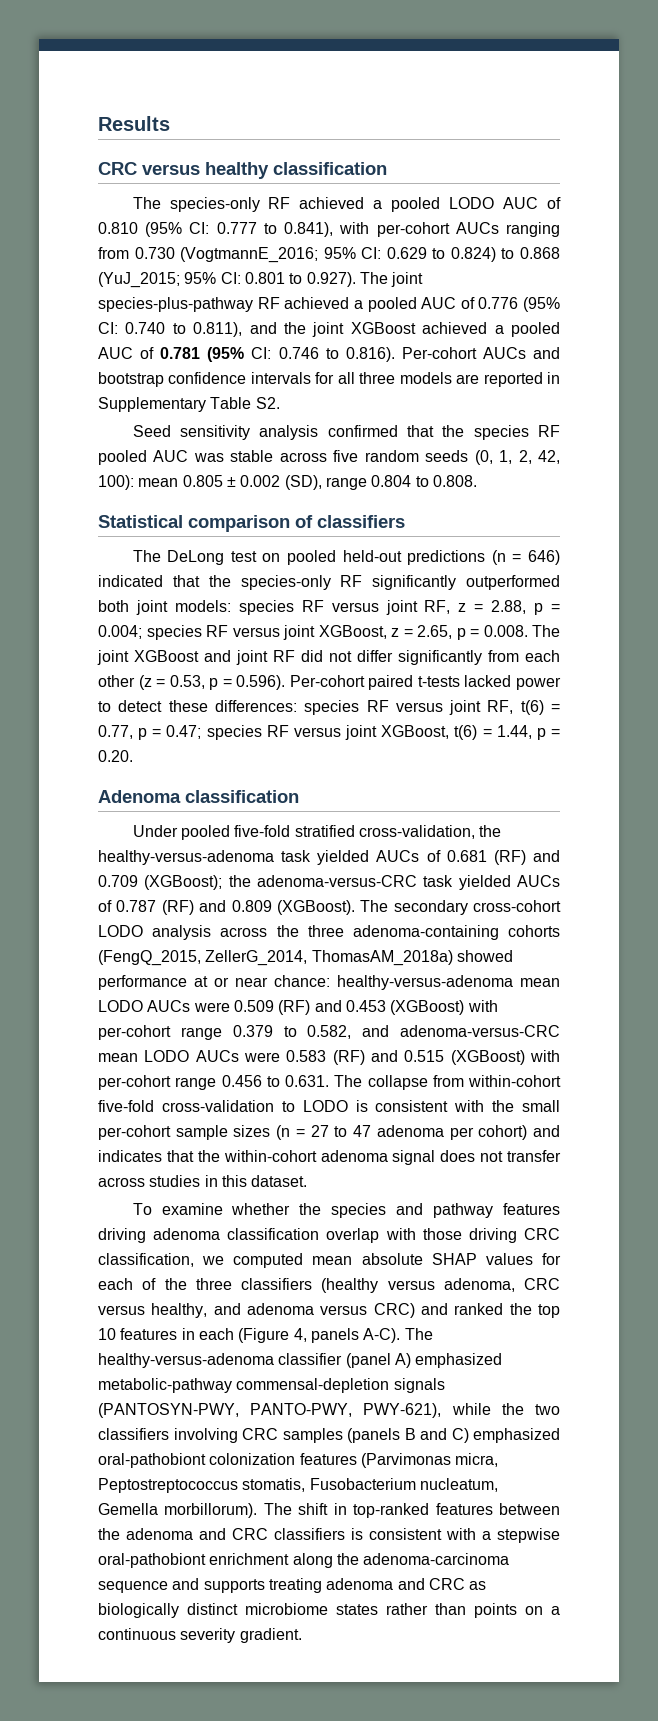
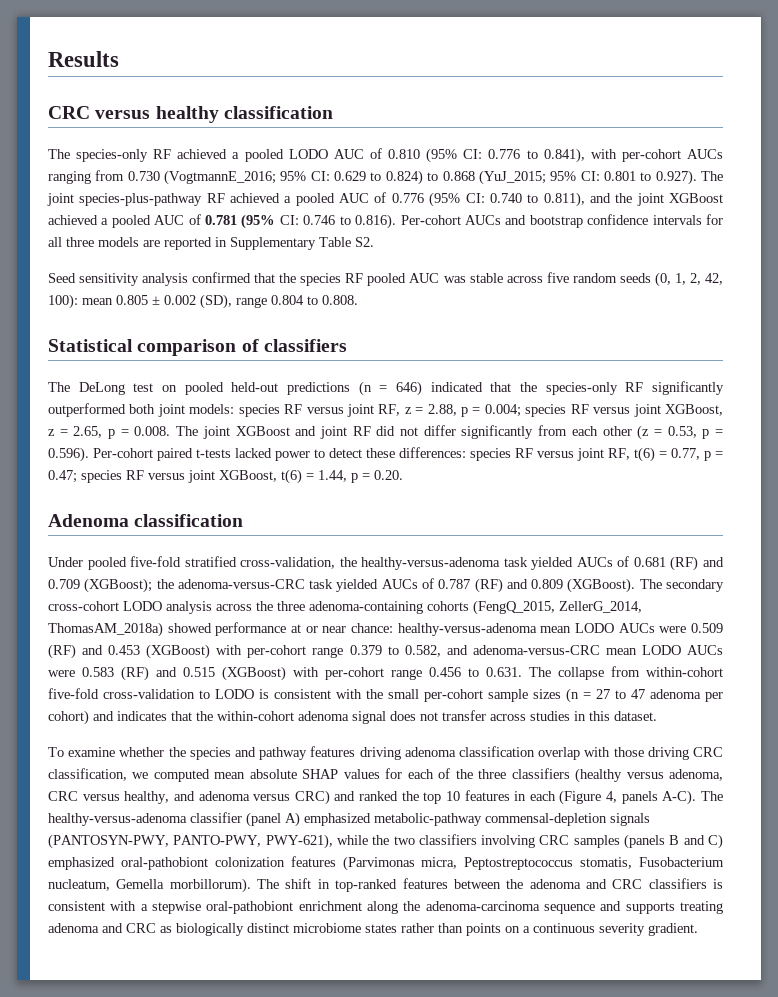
[216,222,257,234] 0.777 -> [488,149,521,159] 0.776

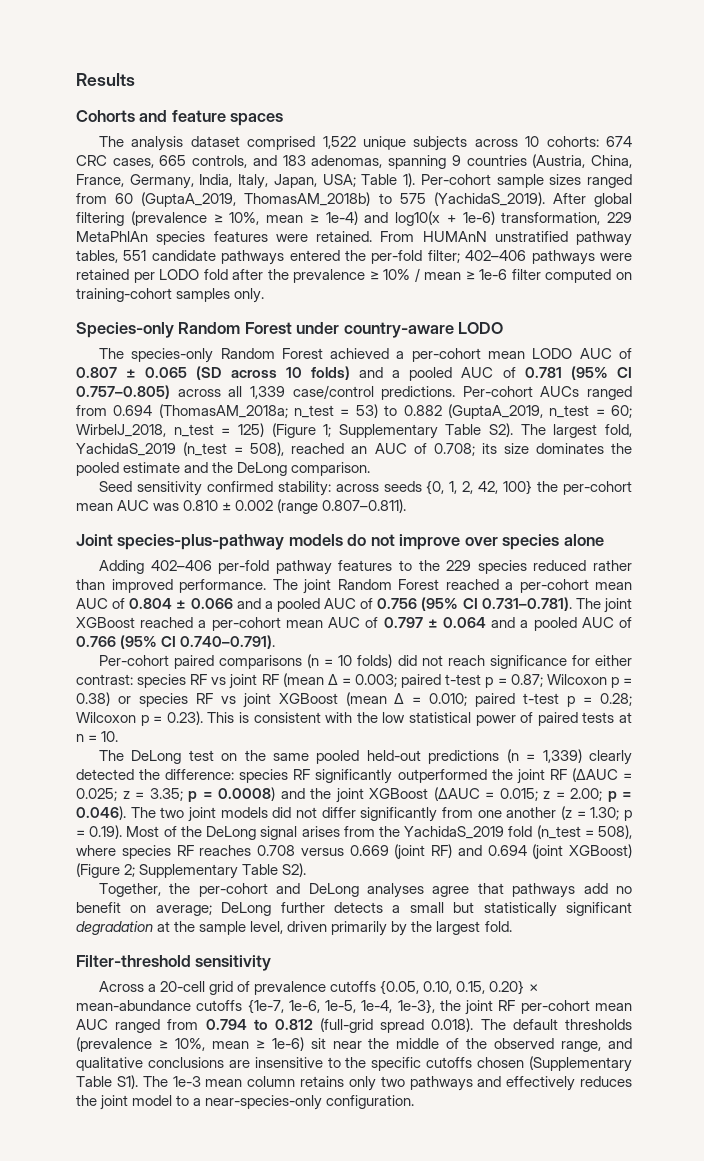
[48,106,333,123] [48,148,724,163] [48,170,724,185] [47,192,724,207] [48,215,98,225] CRC versus healthy classification // The species-only RF achieved a pooled LODO AUC of 0.810 (95% CI: 0.776 to 0.841), with per-cohort AUCs ranging from 0.730 (VogtmannE_2016; 95% CI: 0.629 to 0.824) to 0.868 (YuJ_2015; 95% CI: 0.801 to 0.927). The joint species-plus-pathway RF achieved a pooled AUC of 0.776 (95% CI: 0.740 to 0.811), and the joint XGBoost achieved -> [76,110,284,126] [98,136,632,151] [76,154,633,169] [76,173,633,189] [76,192,632,207] [76,211,632,226] [76,231,632,246] [76,250,632,265] [76,268,633,283] [76,288,265,303] [76,322,504,338] [98,348,632,363] [76,366,384,380] Cohorts and feature spaces // The analysis dataset comprised 1,522 unique subjects across 10 cohorts: 674 CRC cases, 665 controls, and 183 adenomas, spanning 9 countries (Austria, China, France, Germany, India, Italy, Japan, USA; Table 1). Per-cohort sample sizes ranged from 60 (GuptaA_2019, ThomasAM_2018b) to 575 (YachidaS_2019). After global filtering (prevalence ≥ 10%, mean ≥ 1e-4) and log10(x + 1e-6) transformation, 229 MetaPhlAn species features were retained. From HUMAnN unstratified pathway tables, 551 candidate pathways entered the per-fold filter; 402–406 pathways were retained per LODO fold after the prevalence ≥ 10% / mean ≥ 1e-6 filter computed on training-cohort samples only. // Species-only Random Forest under country-aware LODO // The species-only Random Forest achieved a per-cohort mean LODO AUC of 0.807 ± 0.065 (SD across 10 folds) and
[279,214,723,229] [48,237,374,250] [48,272,723,287] [48,294,358,309] [48,339,347,356] CI: 0.746 to 0.816). Per-cohort AUCs and bootstrap confidence intervals for all three models are reported in Supplementary Table S2. // Seed sensitivity analysis confirmed that the species RF pooled AUC was stable across five random seeds (0, 1, 2, 42, 100): mean 0.805 ± 0.002 (SD), range 0.804 to 0.808. // Statistical comparison of classifiers -> [617,367,633,378] [76,385,632,400] [76,404,633,419] [76,423,632,439] [76,442,632,456] [76,462,371,476] [98,480,633,496] [76,499,407,514] [76,534,604,550] [98,560,633,575] [76,579,632,594] [76,597,632,613] [76,617,633,631] [76,635,276,649] [98,654,632,669] [76,673,633,689] [76,692,632,708] [76,711,633,726] [76,731,119,742] CI 0.757–0.805) across all 1,339 case/control predictions. Per-cohort AUCs ranged from 0.694 (ThomasAM_2018a; n_test = 53) to 0.882 (GuptaA_2019, n_test = 60; WirbelJ_2018, n_test = 125) (Figure 1; Supplementary Table S2). The largest fold, YachidaS_2019 (n_test = 508), reached an AUC of 0.708; its size dominates the pooled estimate and the DeLong comparison. // Seed sensitivity confirmed stability: across seeds {0, 1, 2, 42, 100} the per-cohort mean AUC was 0.810 ± 0.002 (range 0.807–0.811). // Joint species-plus-pathway models do not improve over species alone // Adding 402–406 per-fold pathway features to the 229 species reduced rather than improved performance. The joint Random Forest reached a per-cohort mean AUC of 0.804 ± 0.066 and a pooled AUC of 0.756 (95% CI 0.731–0.781). The joint XGBoost reached a per-cohort mean AUC of 0.797 ± 0.064 and a pooled AUC of 0.766 (95% CI 0.740–0.791). // Per-cohort paired comparisons (n = 10 folds) did not reach significance for either contrast: species RF vs joint RF (mean Δ = 0.003; paired t-test p = 0.87; Wilcoxon p = 0.38) or species RF vs joint XGBoost (mean Δ = 0.010; paired t-test p = 0.28; Wilcoxon p = 0.23). This is consistent with the low statistical power of paired tests at n = 10.
(177, 388) none -> [244,750,310,761] the same
[396,381,724,396] [48,403,724,417] [48,426,371,439] 646) indicated that the species-only RF significantly outperformed both joint models: species RF versus joint RF, z = 2.88, p = 0.004; species RF versus joint XGBoost, z = 2.65, p = 0.008. The joint XGBoost and joint RF -> [542,749,633,765] [76,768,633,784] [76,787,632,803] [76,806,268,822] 1,339) clearly detected the difference: species RF significantly outperformed the joint RF (ΔAUC = 0.025; z = 3.35; p = 0.0008) and the joint XGBoost (ΔAUC = 0.015; z = 2.00; p = 0.046). The two joint models
[571,426,632,436] each other -> [477,807,557,818] one another
[667,426,723,439] [48,447,723,462] [48,469,403,484] [48,514,244,527] [48,556,725,571] [48,578,725,593] [48,600,642,615] [48,622,723,637] [48,644,723,659] [48,666,723,681] [48,688,723,703] [48,710,657,725] [48,746,724,760] [48,768,723,783] [48,790,724,805] [48,812,650,827] [48,834,723,849] [48,856,724,871] [48,878,723,893] [48,901,724,914] [48,923,698,936] 0.53, p = 0.596). Per-cohort paired t-tests lacked power to detect these differences: species RF versus joint RF, t(6) = 0.77, p = 0.47; species RF versus joint XGBoost, t(6) = 1.44, p = 0.20. // Adenoma classification // Under pooled five-fold stratified cross-validation, the healthy-versus-adenoma task yielded AUCs of 0.681 (RF) and 0.709 (XGBoost); the adenoma-versus-CRC task yielded AUCs of 0.787 (RF) and 0.809 (XGBoost). The secondary cross-cohort LODO analysis across the three adenoma-containing cohorts (FengQ_2015, ZellerG_2014, ThomasAM_2018a) showed performance at or near chance: healthy-versus-adenoma mean LODO AUCs were 0.509 (RF) and 0.453 (XGBoost) with per-cohort range 0.379 to 0.582, and adenoma-versus-CRC mean LODO AUCs were 0.583 (RF) and 0.515 (XGBoost) with per-cohort range 0.456 to 0.631. The collapse from within-cohort five-fold cross-validation to LODO is consistent with the small per-cohort sample sizes (n = 27 to 47 adenoma per cohort) and indicates that the within-cohort adenoma signal does not transfer across studies in this dataset. // To examine whether the species and pathway features driving adenoma classification overlap with those driving CRC classification, we computed mean absolute SHAP values for each of the three classifiers (healthy versus adenoma, CRC versus healthy, and adenoma versus CRC) and ranked the top 10 features in each (Figure 4, panels A-C). The healthy-versus-adenoma classifier (panel A) emphasized metabolic-pathway commensal-depletion signals (PANTOSYN-PWY, PANTO-PWY, PWY-621), while the two classifiers involving CRC samples (panels B and C) emphasized oral-pathobiont colonization features (Parvimonas micra, Peptostreptococcus stomatis, Fusobacterium nucleatum, Gemella morbillorum). The shift in top-ranked features between the adenoma and CRC classifiers is consistent with a stepwise oral-pathobiont enrichment along the adenoma-carcinoma sequence and supports treating adenoma and CRC as biologically distinct microbiome states rather than points on a continuous severity gradient. -> [590,807,632,821] [76,825,633,840] [76,844,632,860] [76,863,307,879] [98,883,632,898] [76,902,632,917] [76,921,512,936] [76,955,272,971] [98,980,538,995] [76,999,632,1015] [76,1018,632,1033] [76,1037,633,1052] [76,1056,633,1072] [76,1075,632,1091] [76,1095,415,1110] 1.30; p = 0.19). Most of the DeLong signal arises from the YachidaS_2019 fold (n_test = 508), where species RF reaches 0.708 versus 0.669 (joint RF) and 0.694 (joint XGBoost) (Figure 2; Supplementary Table S2). // Together, the per-cohort and DeLong analyses agree that pathways add no benefit on average; DeLong further detects a small but statistically significant degradation at the sample level, driven primarily by the largest fold. // Filter-threshold sensitivity // Across a 20-cell grid of prevalence cutoffs {0.05, 0.10, 0.15, 0.20} × mean-abundance cutoffs {1e-7, 1e-6, 1e-5, 1e-4, 1e-3}, the joint RF per-cohort mean AUC ranged from 0.794 to 0.812 (full-grid spread 0.018). The default thresholds (prevalence ≥ 10%, mean ≥ 1e-6) sit near the middle of the observed range, and qualitative conclusions are insensitive to the specific cutoffs chosen (Supplementary Table S1). The 1e-3 mean column retains only two pathways and effectively reduces the joint model to a near-species-only configuration.

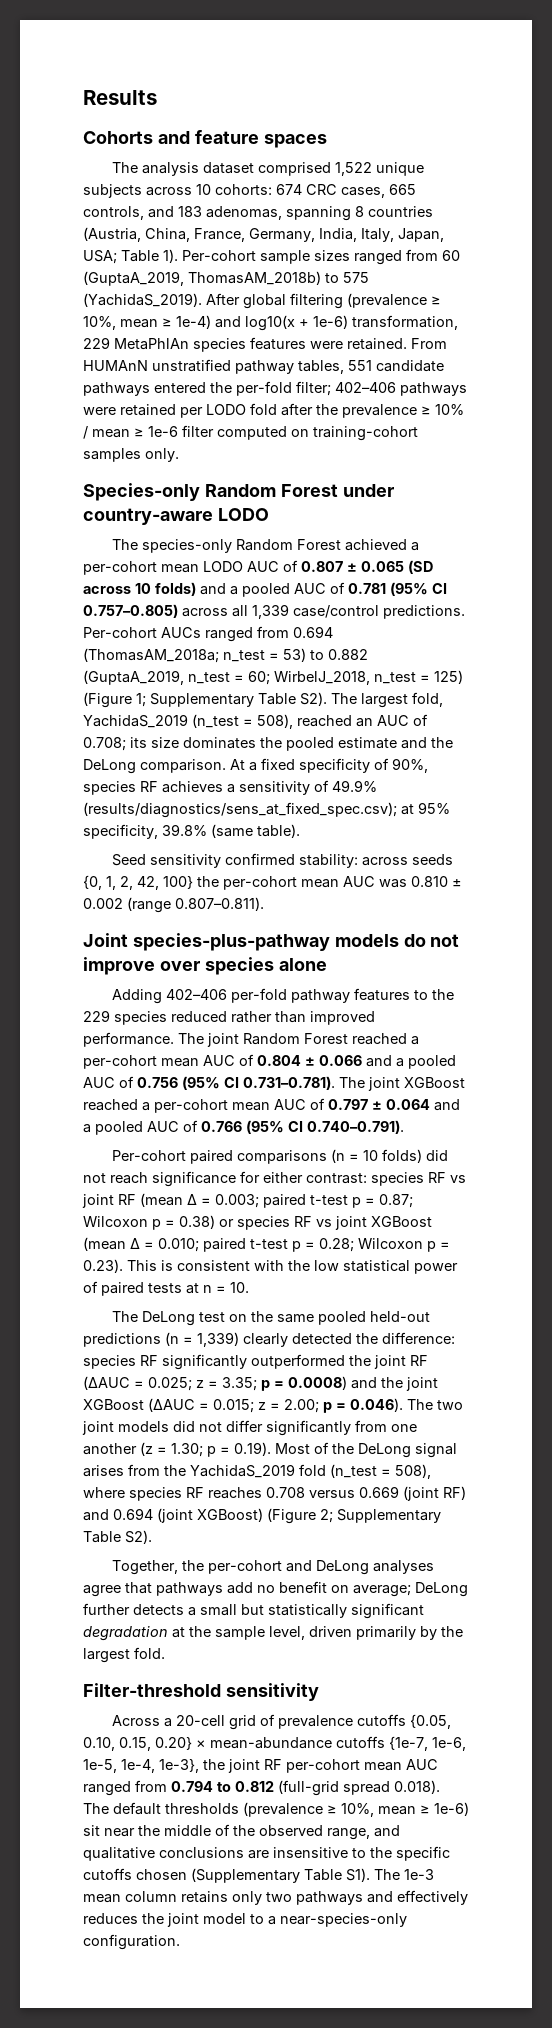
[451,155,461,166] 9 -> [355,206,364,217] 8
(371, 469) none -> [230,758,428,773] [83,780,377,795] [83,802,450,818] [83,824,300,839] At a fixed specificity of 90%, species RF achieves a sensitivity of 49.9% (results/diagnostics/sens_at_fixed_spec.csv); at 95% specificity, 39.8% (same table).

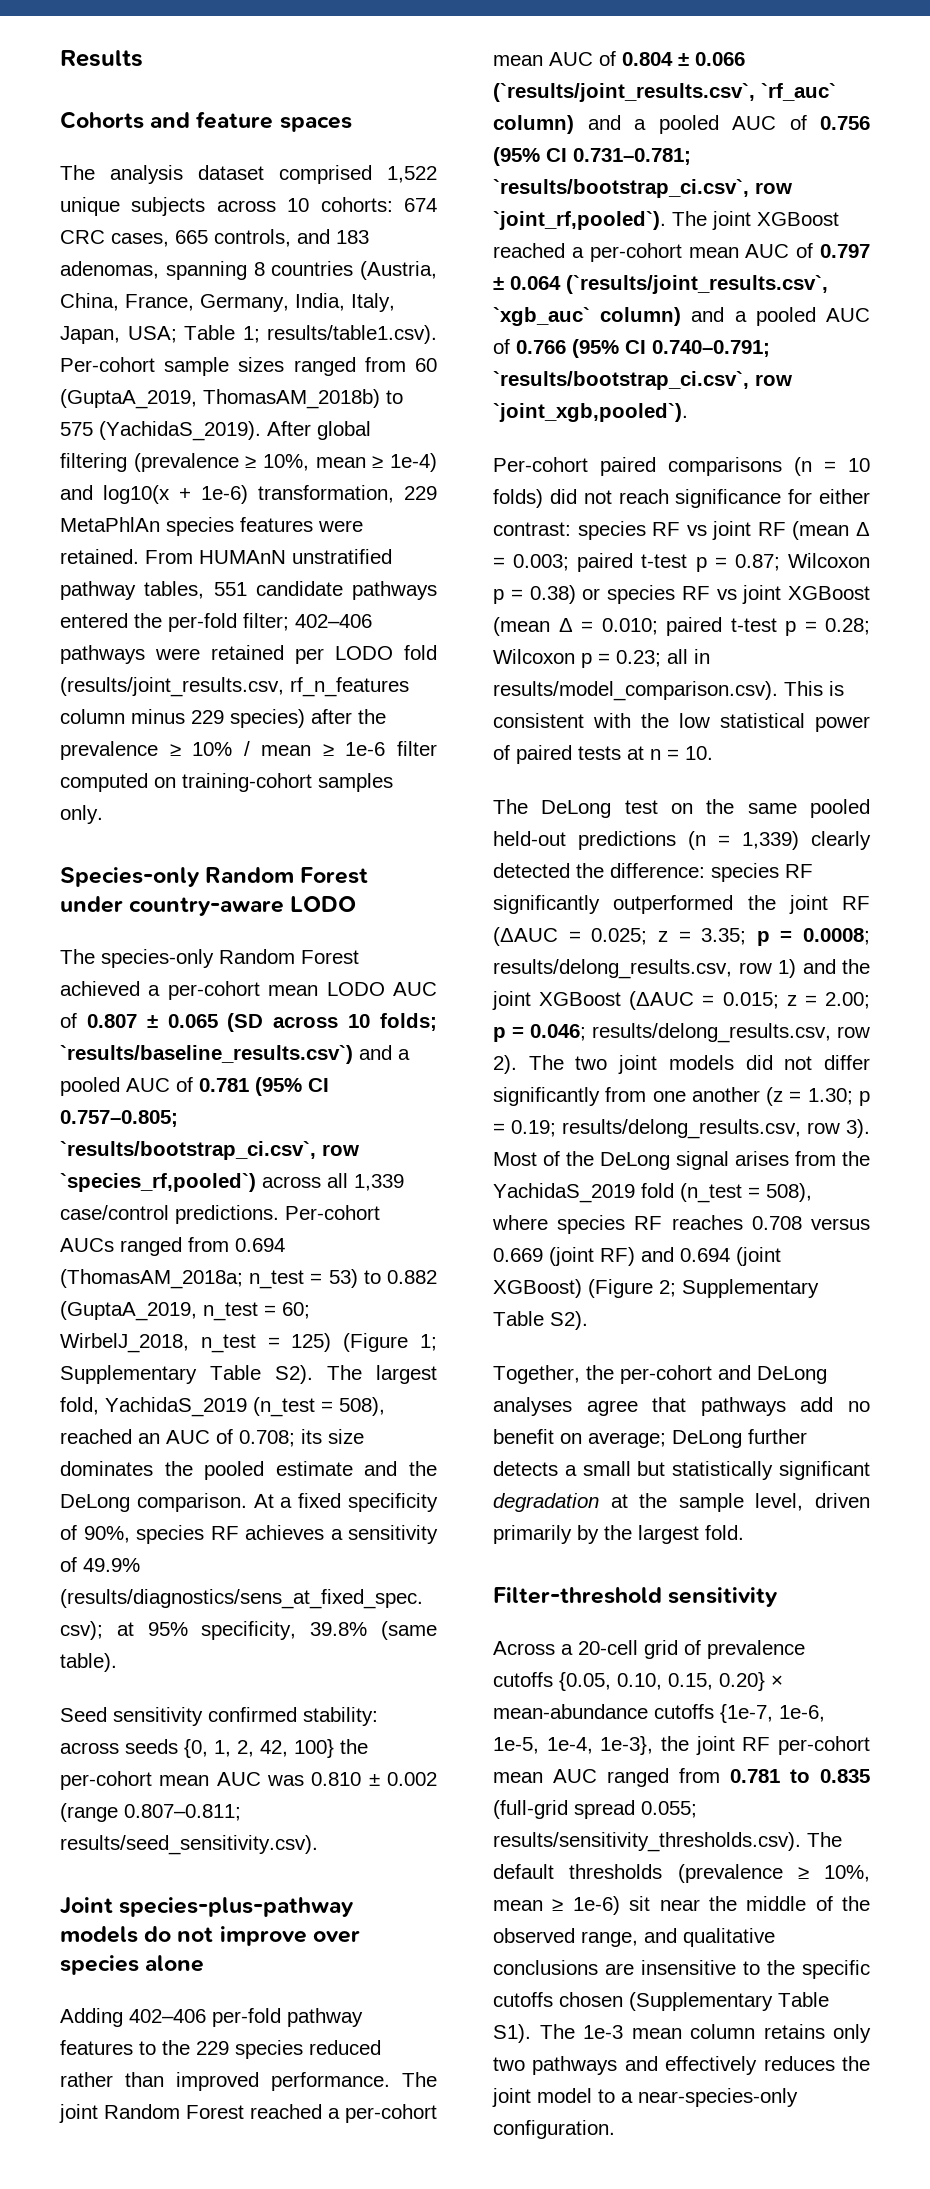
[163,249,178,263] 1). -> [242,325,437,344] 1; results/table1.csv).
(277, 409) none -> [60,677,409,697] [60,709,305,728] (results/joint_results.csv, rf_n_features column minus 229 species)
[155,582,196,596] folds) -> [380,1013,437,1031] [60,1045,353,1064] folds; `results/baseline_results.csv`)
[83,604,178,618] 0.757–0.805) -> [60,1110,178,1127] [60,1141,359,1160] [60,1173,256,1192] 0.757–0.805; `results/bootstrap_ci.csv`, row `species_rf,pooled`)
[175,897,264,911] 0.807–0.811). -> [124,1804,241,1821] [60,1835,318,1855] 0.807–0.811; results/seed_sensitivity.csv).
(362, 1060) none -> [493,83,836,102] [493,115,574,134] (`results/joint_results.csv`, `rf_auc` column)
[243,1076,335,1090] 0.731–0.781). -> [573,148,691,165] [493,179,792,198] [493,211,666,230] 0.731–0.781; `results/bootstrap_ci.csv`, row `joint_rf,pooled`).
(430, 1104) none -> [566,275,828,294] [493,307,682,326] (`results/joint_results.csv`, `xgb_auc` column)
[307,1120,404,1134] 0.740–0.791). -> [652,340,770,357] [493,371,792,390] [493,403,688,422] 0.740–0.791; `results/bootstrap_ci.csv`, row `joint_xgb,pooled`).
[83,1259,123,1273] 0.23). -> [616,649,710,667] [493,681,778,701] 0.23; all in results/model_comparison.csv).
[288,1376,347,1390] 0.0008) -> [803,928,870,945] [493,959,796,979] 0.0008; results/delong_results.csv, row 1)
[350,1398,403,1412] 0.046). -> [530,1023,870,1043] [493,1055,517,1074] 0.046; results/delong_results.csv, row 2).
[234,1442,271,1456] 0.19). -> [511,1119,870,1139] 0.19; results/delong_results.csv, row 3).
[171,1780,440,1796] 0.794 to 0.812 (full-grid spread 0.018). -> [730,1769,870,1783] [493,1800,697,1819] [493,1832,801,1852] 0.781 to 0.835 (full-grid spread 0.055; results/sensitivity_thresholds.csv).

